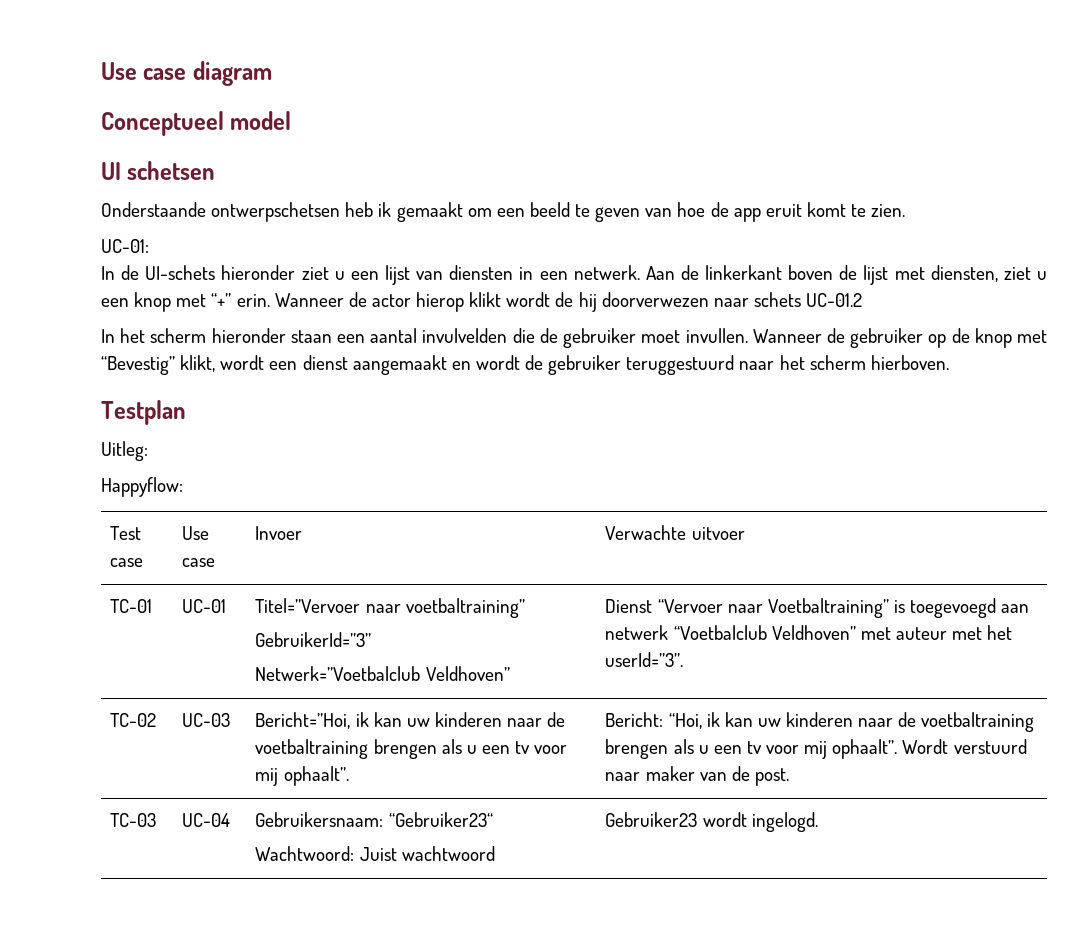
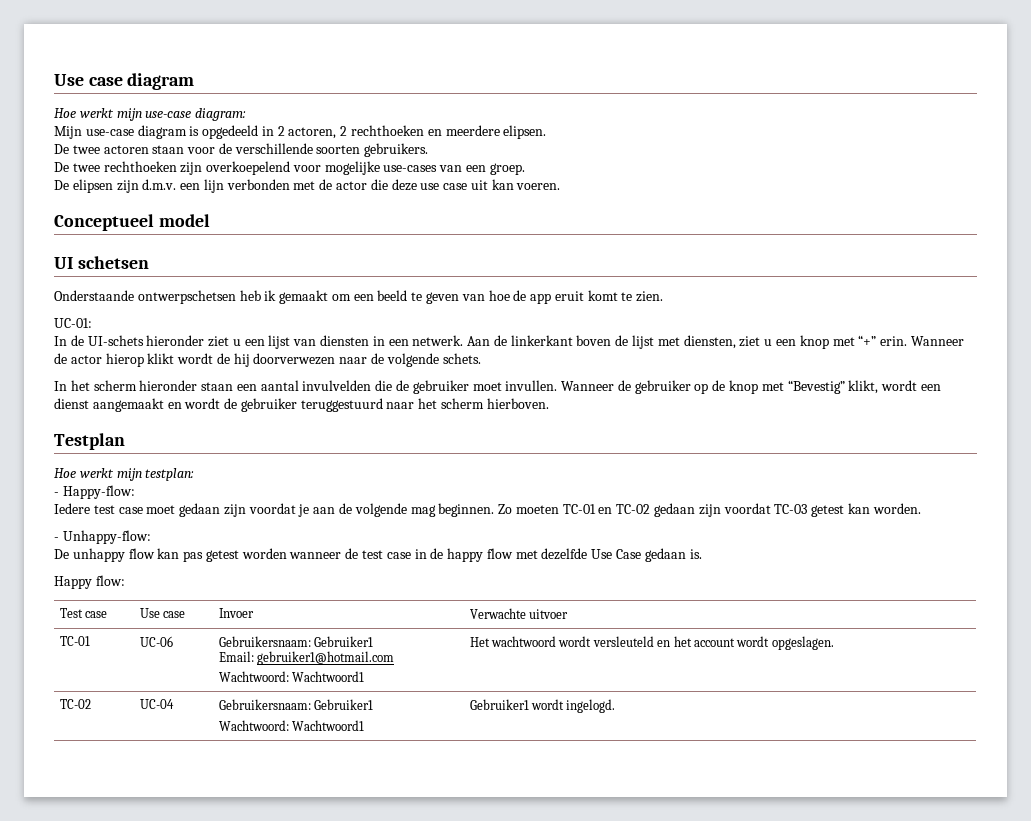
(272, 73) none -> [54,108,247,121] [54,125,547,139] [54,143,429,157] [54,161,525,175] [54,179,561,193] // Hoe werkt mijn use-case diagram: // Mijn use-case diagram is opgedeeld in 2 actoren, 2 rechthoeken en meerdere elipsen. // De twee actoren staan voor de verschillende soorten gebruikers. // De twee rechthoeken zijn overkoepelend voor mogelijke use-cases van een groep. // De elipsen zijn d.m.v. een lijn verbonden met de actor die deze use case uit kan voeren.
[753,292,863,307] schets UC-01.2 -> [371,353,481,367] de volgende schets.
[101,441,148,461] [101,477,183,497] Uitleg: // Happyflow: -> [54,468,195,481] [54,485,135,499] [54,503,921,517] [54,530,151,544] [54,548,702,562] [54,575,125,589] Hoe werkt mijn testplan: // - Happy-flow: // Iedere test case moet gedaan zijn voordat je aan de volgende mag beginnen. Zo moeten TC-01 en TC-02 gedaan zijn voordat TC-03 getest kan worden. // - Unhappy-flow: // De unhappy flow kan pas getest worden wanneer de test case in de happy flow met dezelfde Use Case gedaan is. // Happy flow:
[182,599,227,613] [255,598,525,618] [255,632,372,647] [255,666,510,681] [605,598,1030,618] [605,625,1013,640] [605,652,684,667] [110,713,157,727] [182,713,231,727] [255,712,566,729] [255,739,568,759] [255,766,349,786] [605,712,1035,732] [605,739,1027,759] [605,766,789,786] [110,813,157,827] UC-01 | Titel=”Vervoer naar voetbaltraining” // GebruikerId=”3” // Netwerk=”Voetbalclub Veldhoven” | Dienst “Vervoer naar Voetbaltraining” is toegevoegd aan netwerk “Voetbalclub Veldhoven” met auteur met het userId=”3”. // TC-02 | UC-03 | Bericht=”Hoi, ik kan uw kinderen naar de voetbaltraining brengen als u een tv voor mij ophaalt”. | Bericht: “Hoi, ik kan uw kinderen naar de voetbaltraining brengen als u een tv voor mij ophaalt”. Wordt verstuurd naar maker van de post. // TC-03 -> [139,636,173,647] [218,636,374,647] [218,651,395,665] [218,671,365,682] [469,636,834,650] [59,699,91,709] UC-06 | Gebruikersnaam: Gebruiker1 // Email: gebruiker1@hotmail.com // Wachtwoord: Wachtwoord1 | Het wachtwoord wordt versleuteld en het account wordt opgeslagen. // TC-02
[388,812,493,827] [255,846,495,861] [605,812,698,827] “Gebruiker23“ // Wachtwoord: Juist wachtwoord | Gebruiker23 -> [314,699,374,710] [218,720,365,731] [469,699,529,710] Gebruiker1 // Wachtwoord: Wachtwoord1 | Gebruiker1

